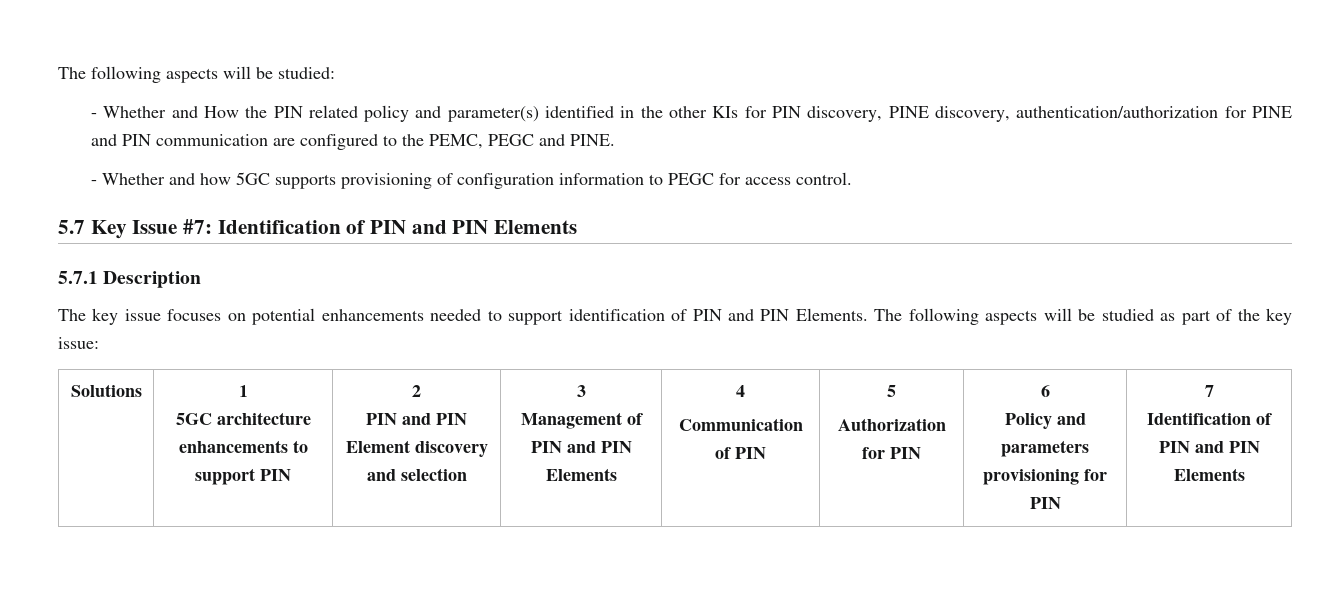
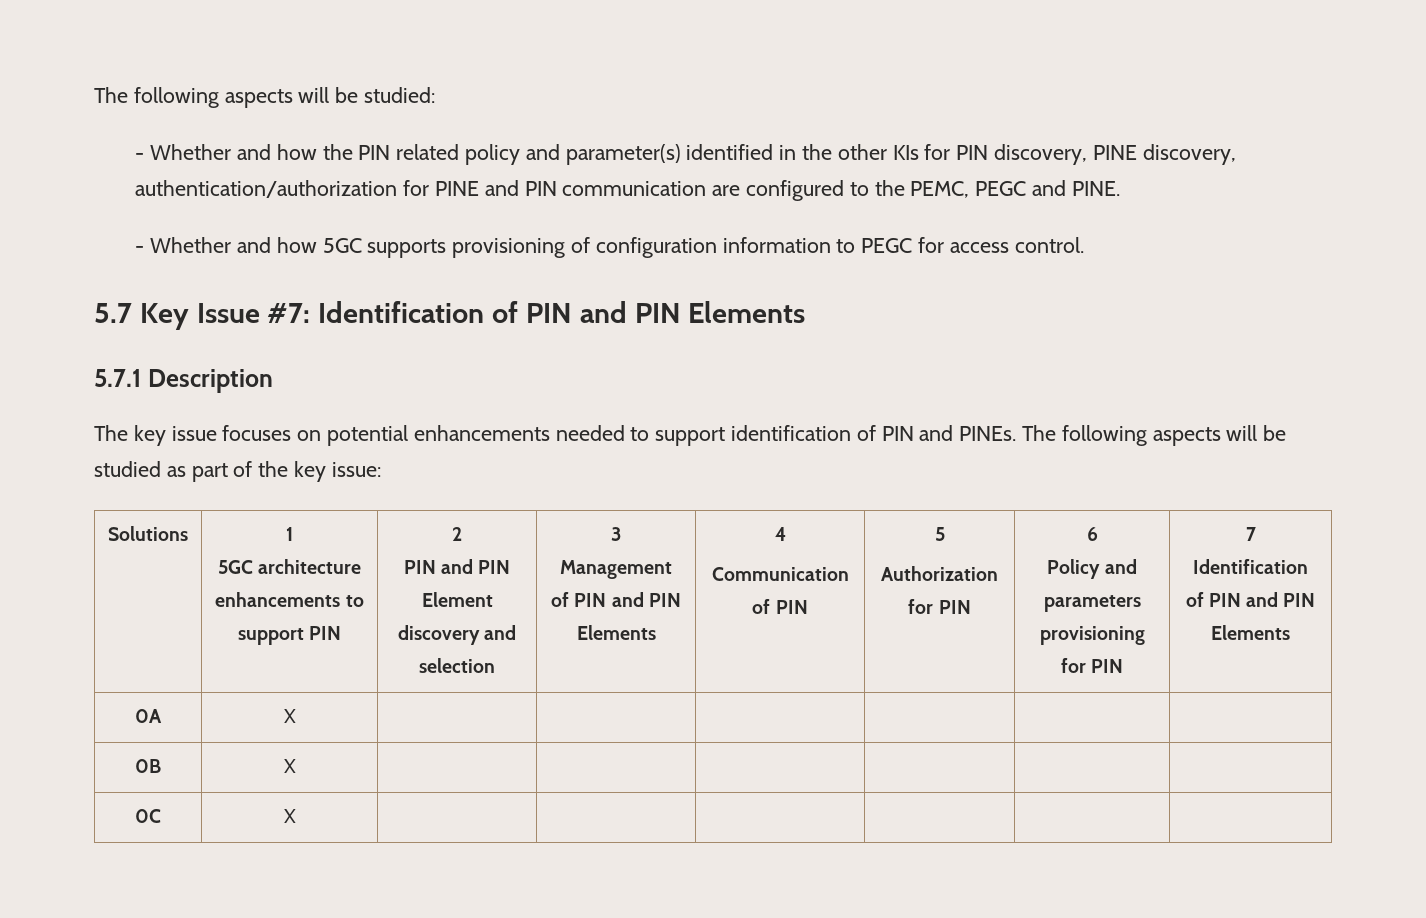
[203,106,239,118] How -> [276,144,317,160] how
[760,308,868,321] PIN Elements. -> [959,426,1017,441] PINEs.
(1245, 474) none -> [135,709,162,723] [283,709,296,723] [135,759,161,773] [283,759,296,773] [135,809,161,823] [283,809,296,823] // 0A | X | | | | | | // 0B | X | | | | | | // 0C | X | | | | | |

